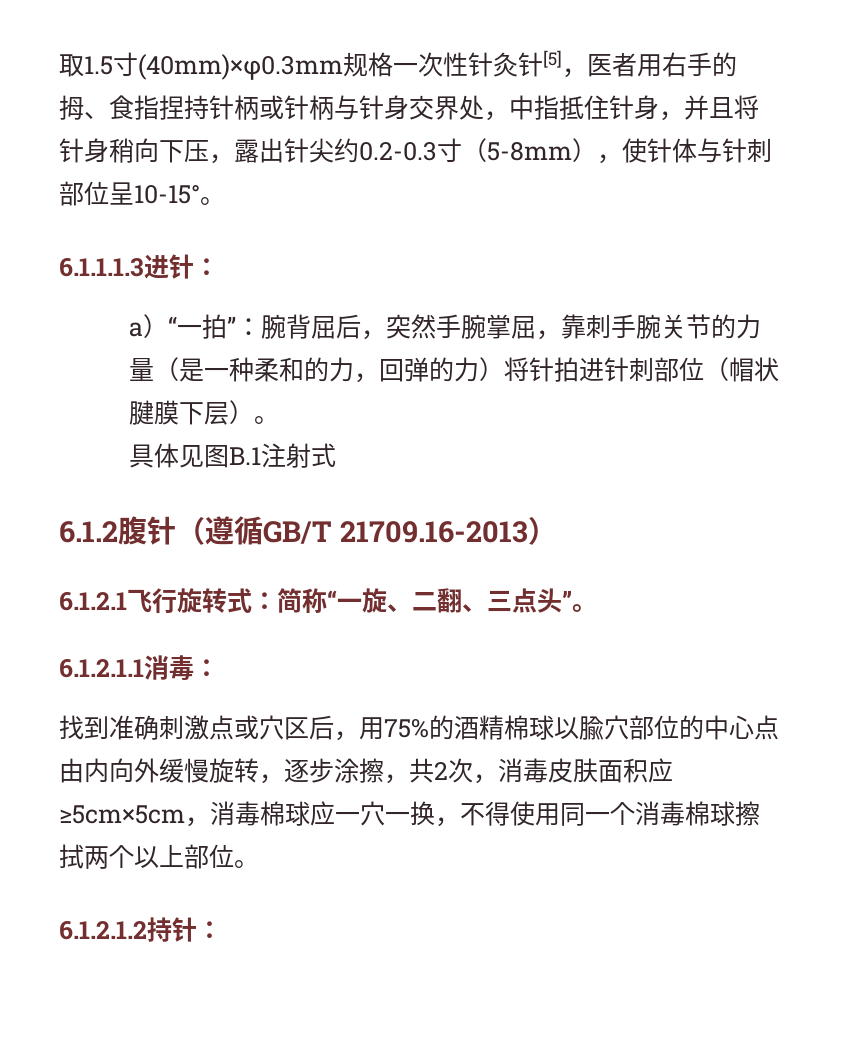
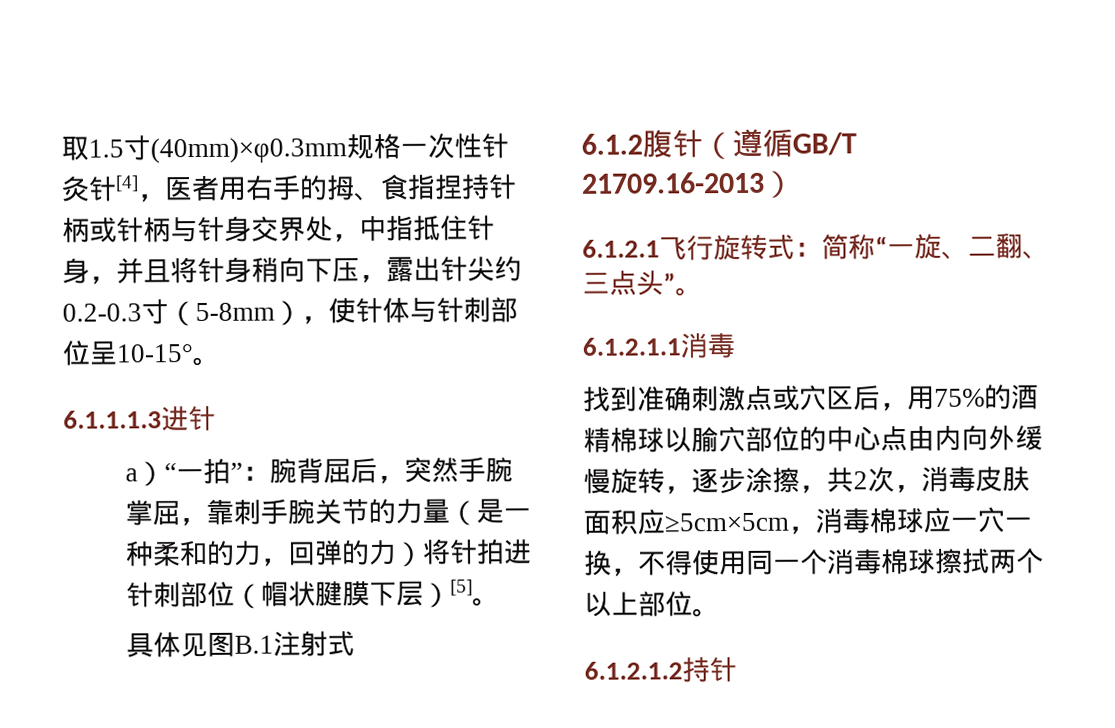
[543,50,562,68] [5] -> [115,175,139,192] [4]
[194,258,219,276] ： -> (216, 418) none
(254, 412) none -> [450,579,474,596] [5]
[194,659,219,677] ： -> (735, 346) none
[197,921,222,939] ： -> (737, 670) none

